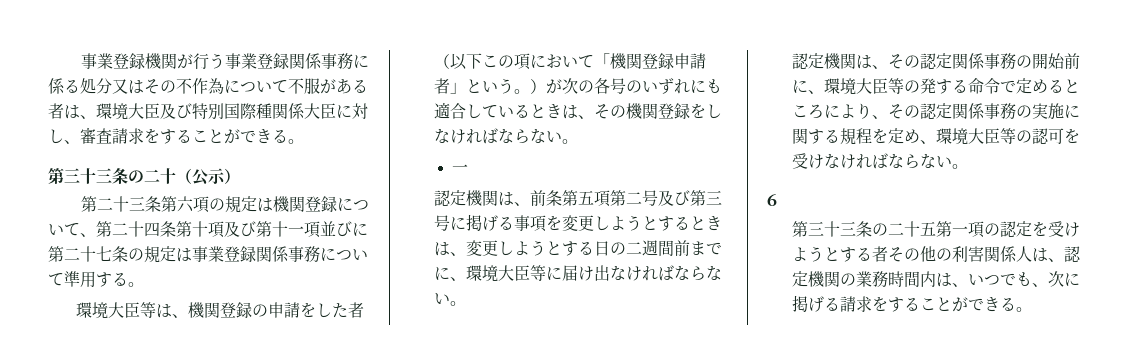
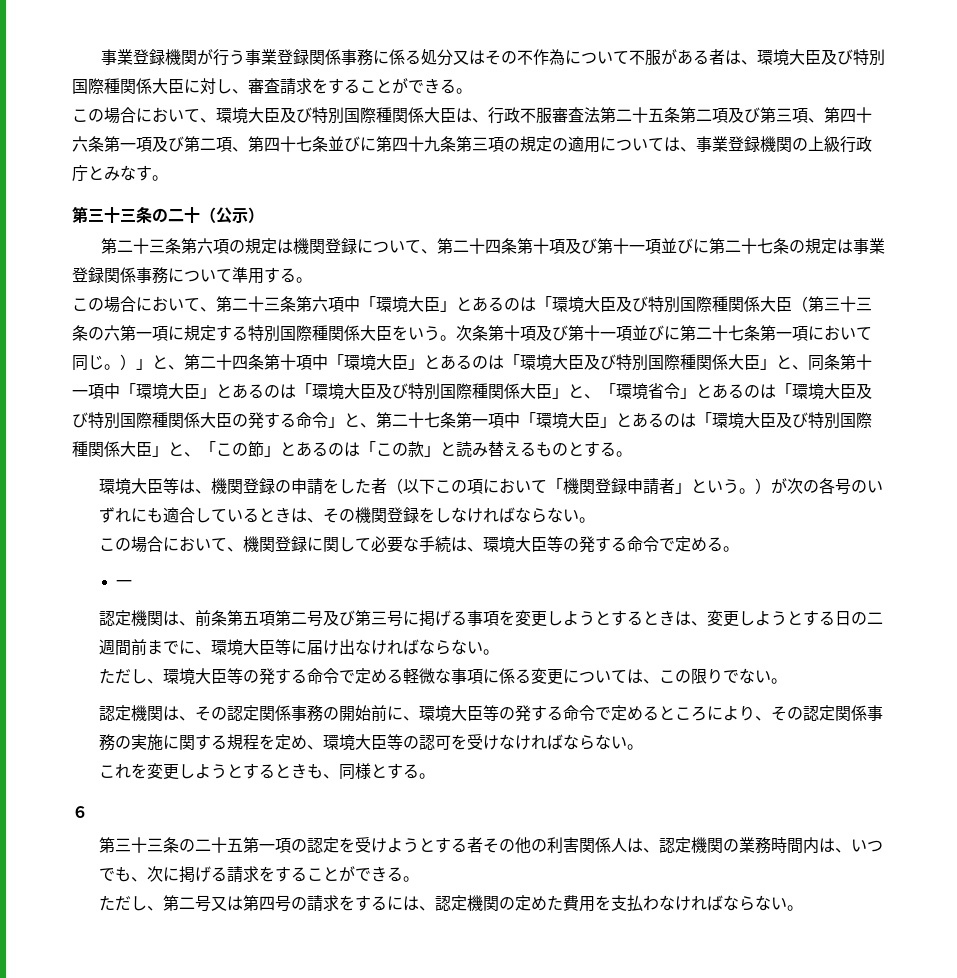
(304, 141) none -> [72,107,872,124] [72,136,872,153] [72,165,168,181] // この場合において、環境大臣及び特別国際種関係大臣は、行政不服審査法第二十五条第二項及び第三項、第四十六条第一項及び第二項、第四十七条並びに第四十九条第三項の規定の適用については、事業登録機関の上級行政庁とみなす。
(144, 284) none -> [72,296,872,313] [72,325,872,342] [72,354,872,371] [72,383,872,400] [72,412,872,429] [72,441,632,457] // この場合において、第二十三条第六項中「環境大臣」とあるのは「環境大臣及び特別国際種関係大臣（第三十三条の六第一項に規定する特別国際種関係大臣をいう。次条第十項及び第十一項並びに第二十七条第一項において同じ。）」と、第二十四条第十項中「環境大臣」とあるのは「環境大臣及び特別国際種関係大臣」と、同条第十一項中「環境大臣」とあるのは「環境大臣及び特別国際種関係大臣」と、「環境省令」とあるのは「環境大臣及び特別国際種関係大臣の発する命令」と、第二十七条第一項中「環境大臣」とあるのは「環境大臣及び特別国際種関係大臣」と、「この節」とあるのは「この款」と読み替えるものとする。
(579, 141) none -> [98,536,739,553] // この場合において、機関登録に関して必要な手続は、環境大臣等の発する命令で定める。
(467, 303) none -> [98,668,787,685] // ただし、環境大臣等の発する命令で定める軽微な事項に係る変更については、この限りでない。
(969, 166) none -> [98,763,435,780] // これを変更しようとするときも、同様とする。
(1033, 309) none -> [98,895,803,912] // ただし、第二号又は第四号の請求をするには、認定機関の定めた費用を支払わなければならない。

